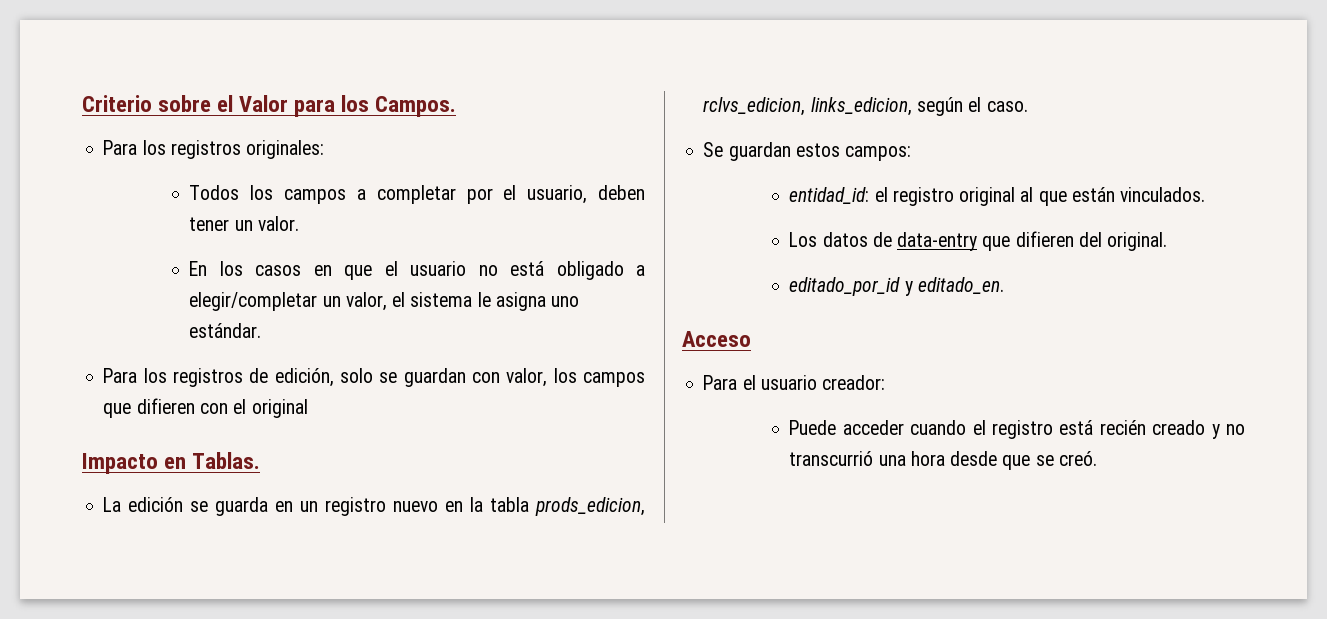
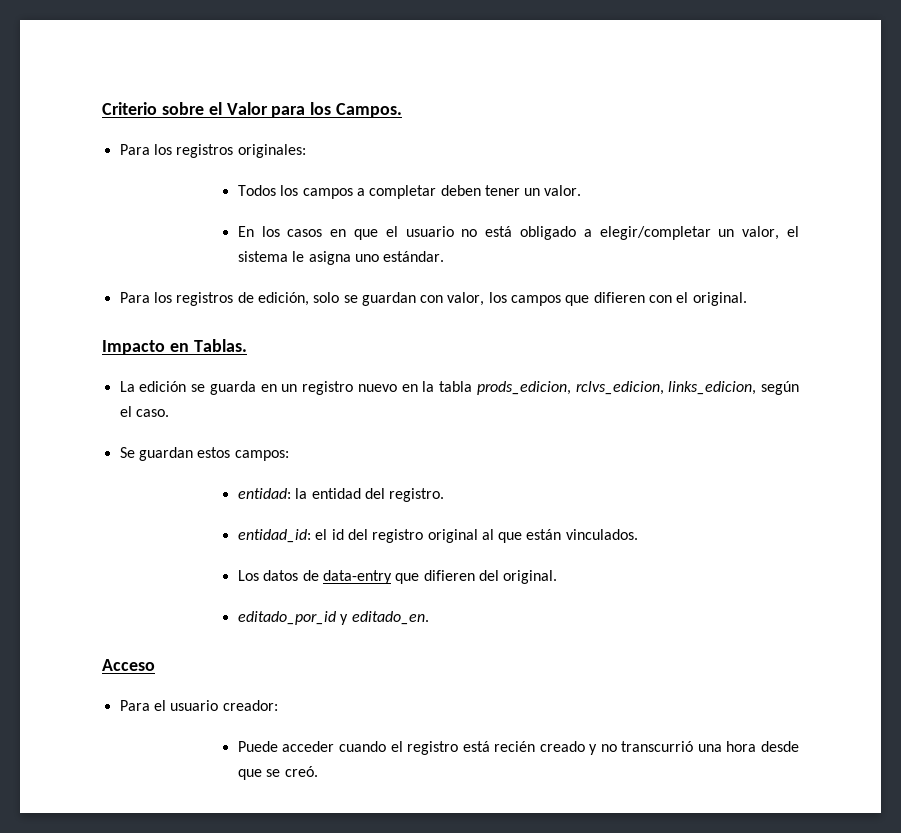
[466,185,588,204] por el usuario, -> (437, 192) none
[251,399,308,418] original -> [692,292,747,306] original.
(912, 153) none -> [237,488,445,502] // entidad: la entidad del registro.
(888, 194) none -> [331,529,368,540] id del

